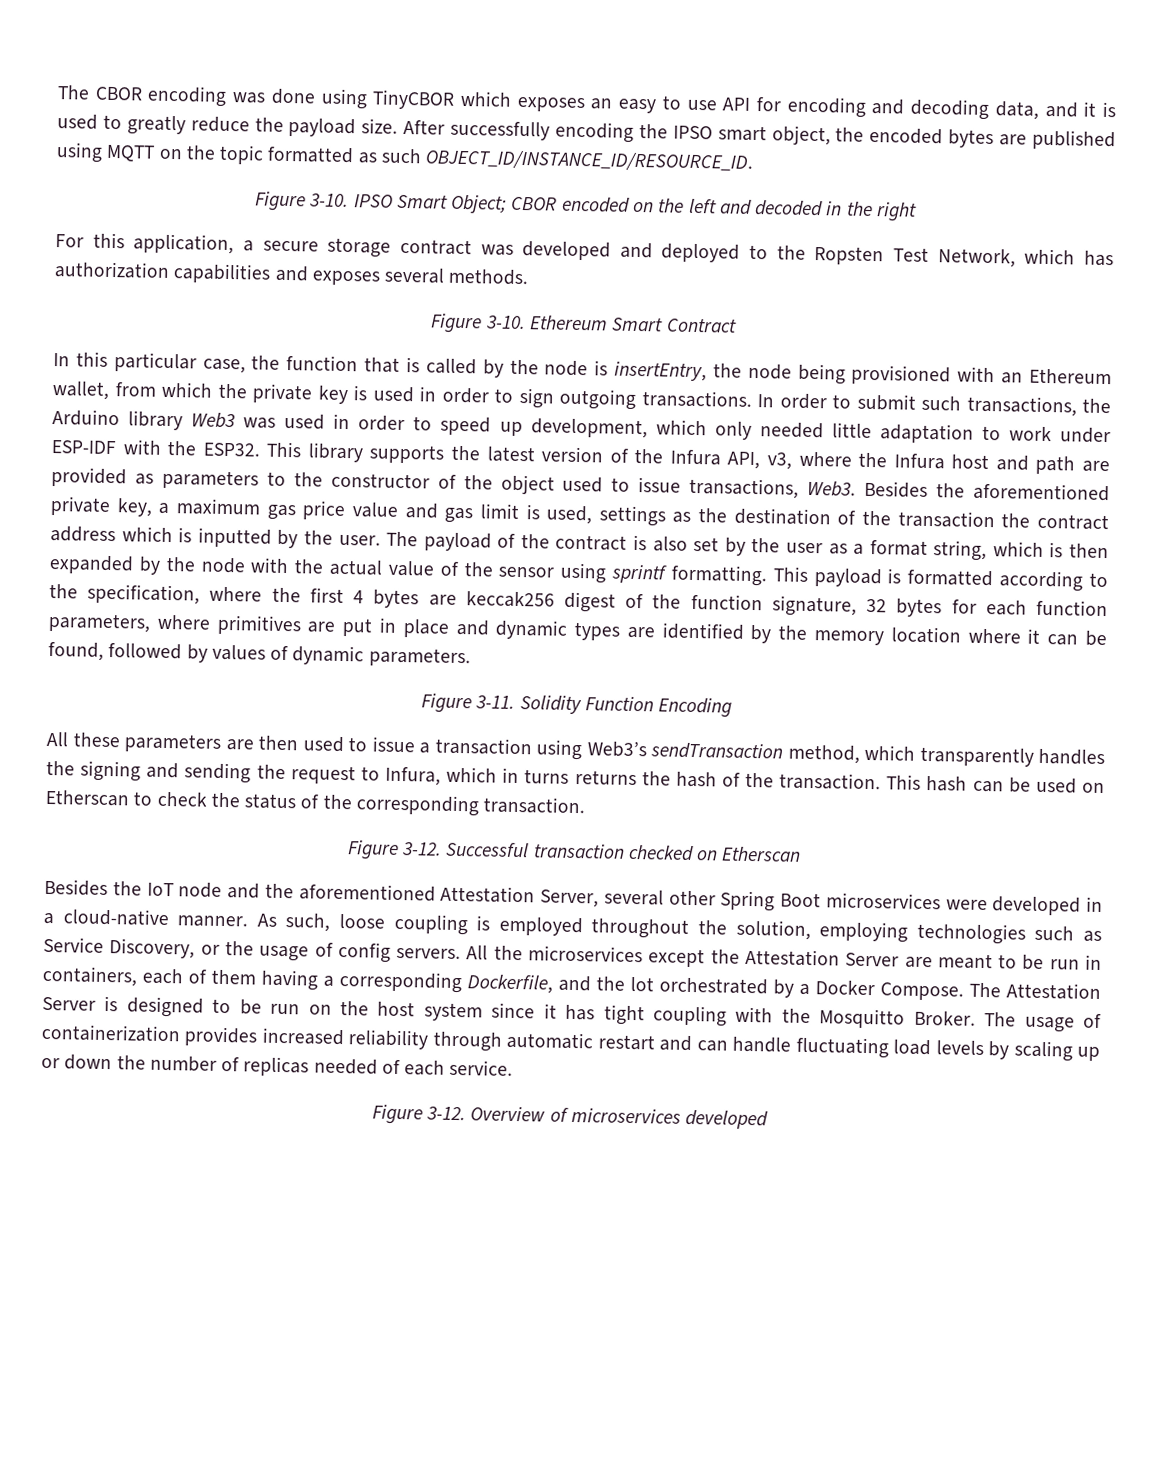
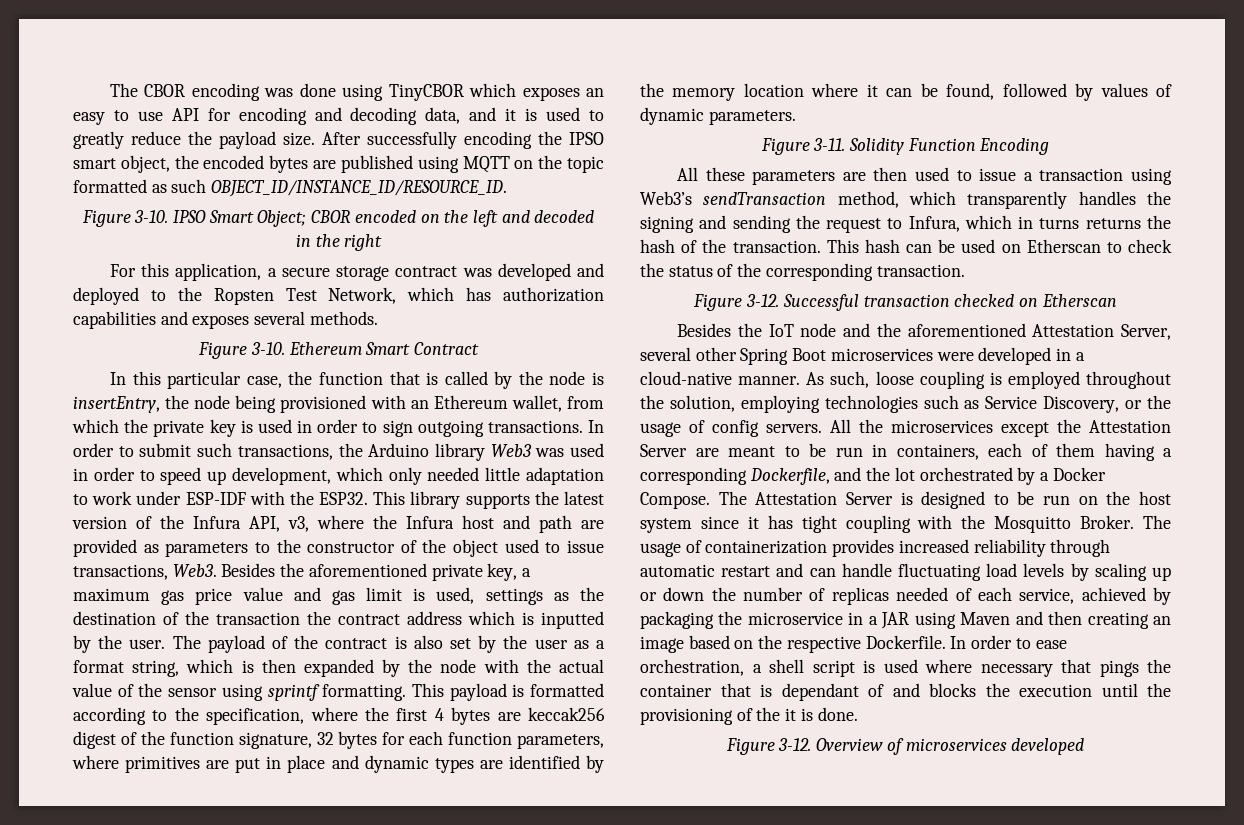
[449,1059,514,1076] service. -> [1019,587,1171,605] [640,611,1171,629] [640,635,1067,653] [640,659,1171,677] [640,683,1171,701] [640,707,858,725] service, achieved by packaging the microservice in a JAR using Maven and then creating an image based on the respective Dockerfile. In order to ease orchestration, a shell script is used where necessary that pings the container that is dependant of and blocks the execution until the provisioning of the it is done.

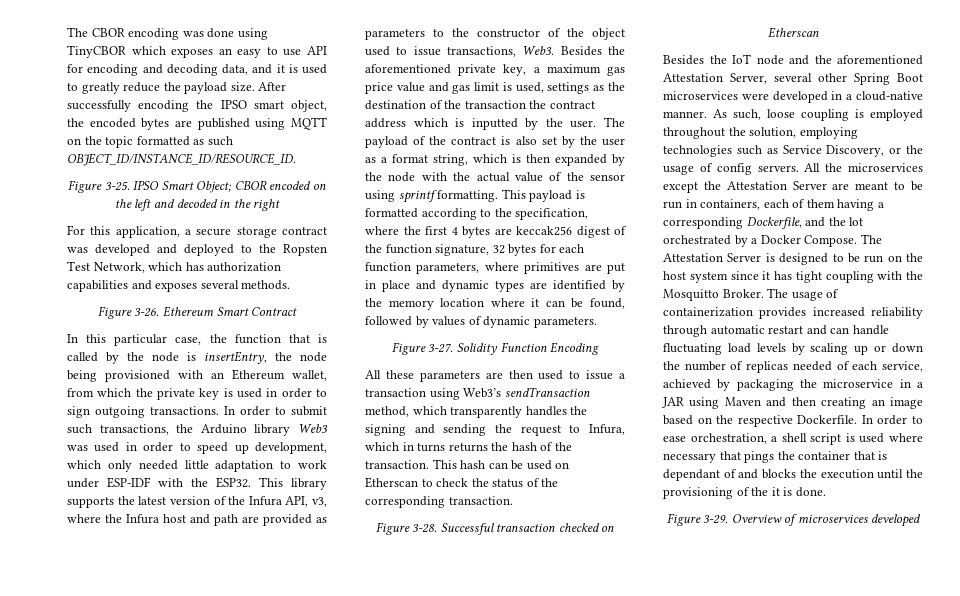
[134,210,169,223] 3-10. -> [104,182,130,191] 3-25.
[250,342,285,355] 3-10. -> [134,307,160,317] 3-26.
[813,138,846,151] 3-11. -> [428,344,454,353] 3-27.
[746,294,780,307] 3-12. -> [412,524,438,533] 3-28.
[778,738,812,751] 3-12. -> [703,515,729,524] 3-29.

